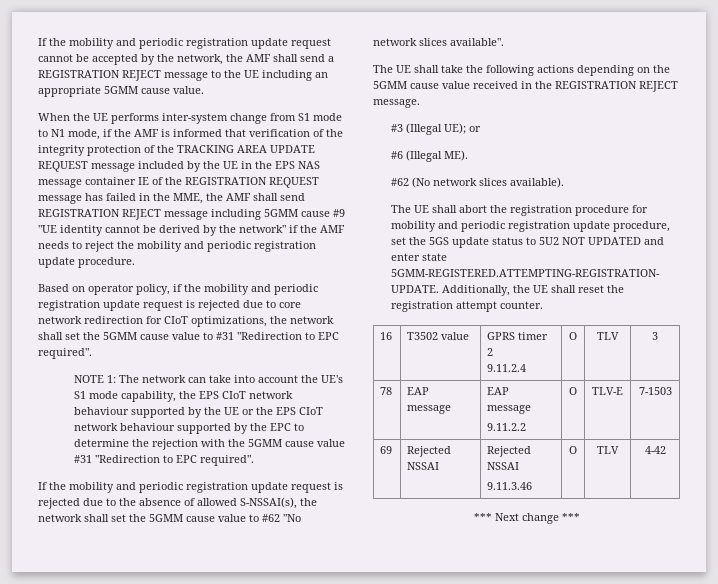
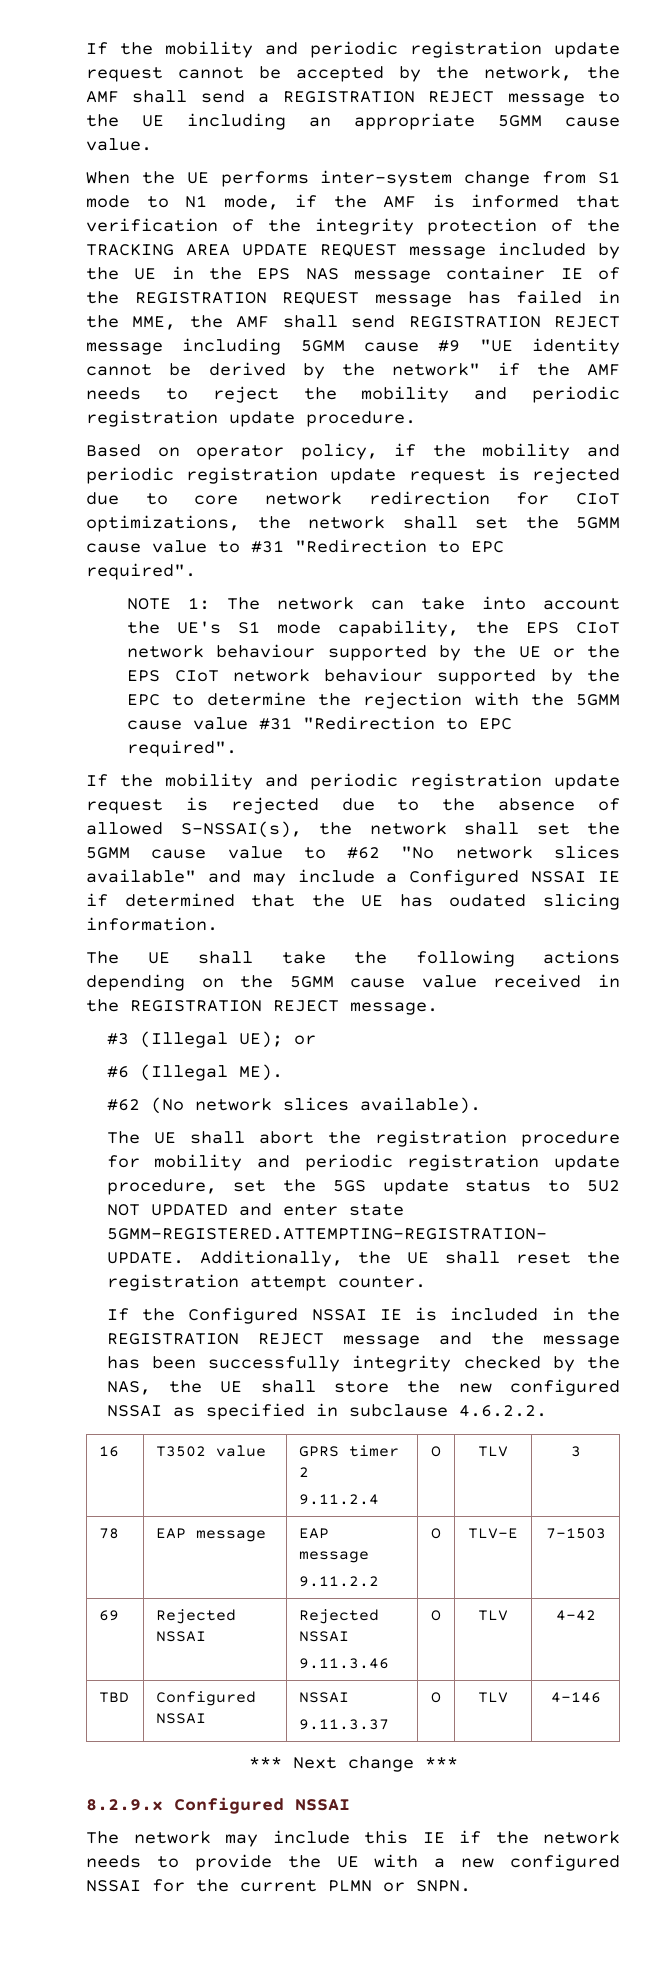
[450,38,504,46] available". -> [86,869,620,886] [86,893,620,910] [86,917,218,931] available" and may include a Configured NSSAI IE if determined that the UE has oudated slicing information.
(543, 305) none -> [106,1307,621,1324] [106,1332,620,1348] [106,1355,621,1372] [106,1379,620,1396] [106,1403,547,1420] // If the Configured NSSAI IE is included in the REGISTRATION REJECT message and the message has been successfully integrity checked by the NAS, the UE shall store the new configured NSSAI as specified in subclause 4.6.2.2.
[473,513,580,524] // *** Next change *** -> [99,1692,130,1703] [156,1691,257,1706] [156,1713,207,1724] [299,1692,350,1703] [299,1719,390,1730] [431,1692,441,1703] [478,1692,508,1703] [550,1692,601,1703] [248,1756,458,1772] [86,1797,350,1814] [86,1830,620,1847] [86,1854,620,1871] [86,1879,471,1892] // TBD | Configured NSSAI | NSSAI // 9.11.3.37 | O | TLV | 4-146 // *** Next change *** // 8.2.9.x Configured NSSAI // The network may include this IE if the network needs to provide the UE with a new configured NSSAI for the current PLMN or SNPN.

